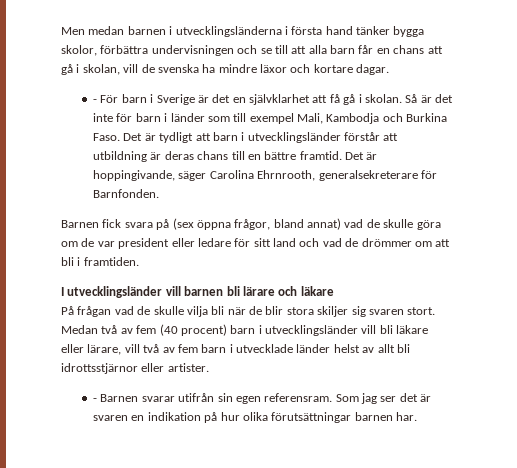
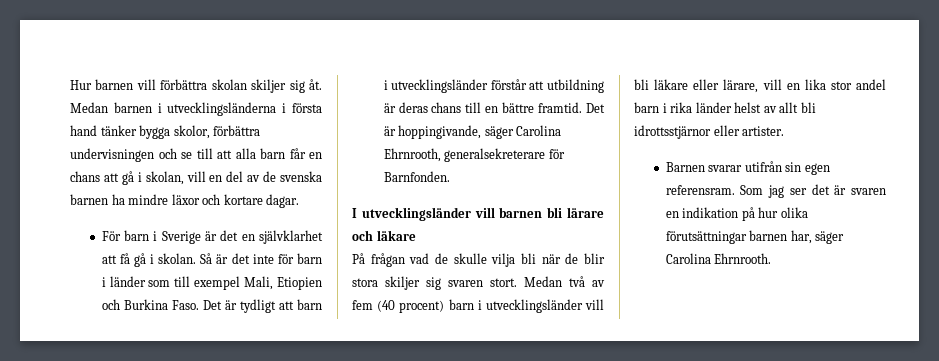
[61,26,125,35] Men medan -> [70,79,322,93] [70,102,108,113] Hur barnen vill förbättra skolan skiljer sig åt. Medan
(139, 68) none -> [209,171,261,182] en del av
(199, 68) none -> [70,194,108,205] barnen
[93,99,98,103] - -> (300, 201) none
[326,113,380,124] Kambodja -> [277,277,322,290] Etiopien
[61,218,441,230] [61,238,451,249] [61,257,139,266] // Barnen fick svara på (sex öppna frågor, bland annat) vad de skulle göra om de var president eller ledare för sitt land och vad de drömmer om att bli i framtiden. -> (450, 176) none
[143,344,293,353] två av fem barn i utvecklade -> [786,79,886,90] [634,102,693,113] en lika stor andel barn i rika
[93,398,98,402] - -> (785, 131) none
[396,412,418,421] har. -> [790,230,845,244] [665,253,772,264] har, säger Carolina Ehrnrooth.

